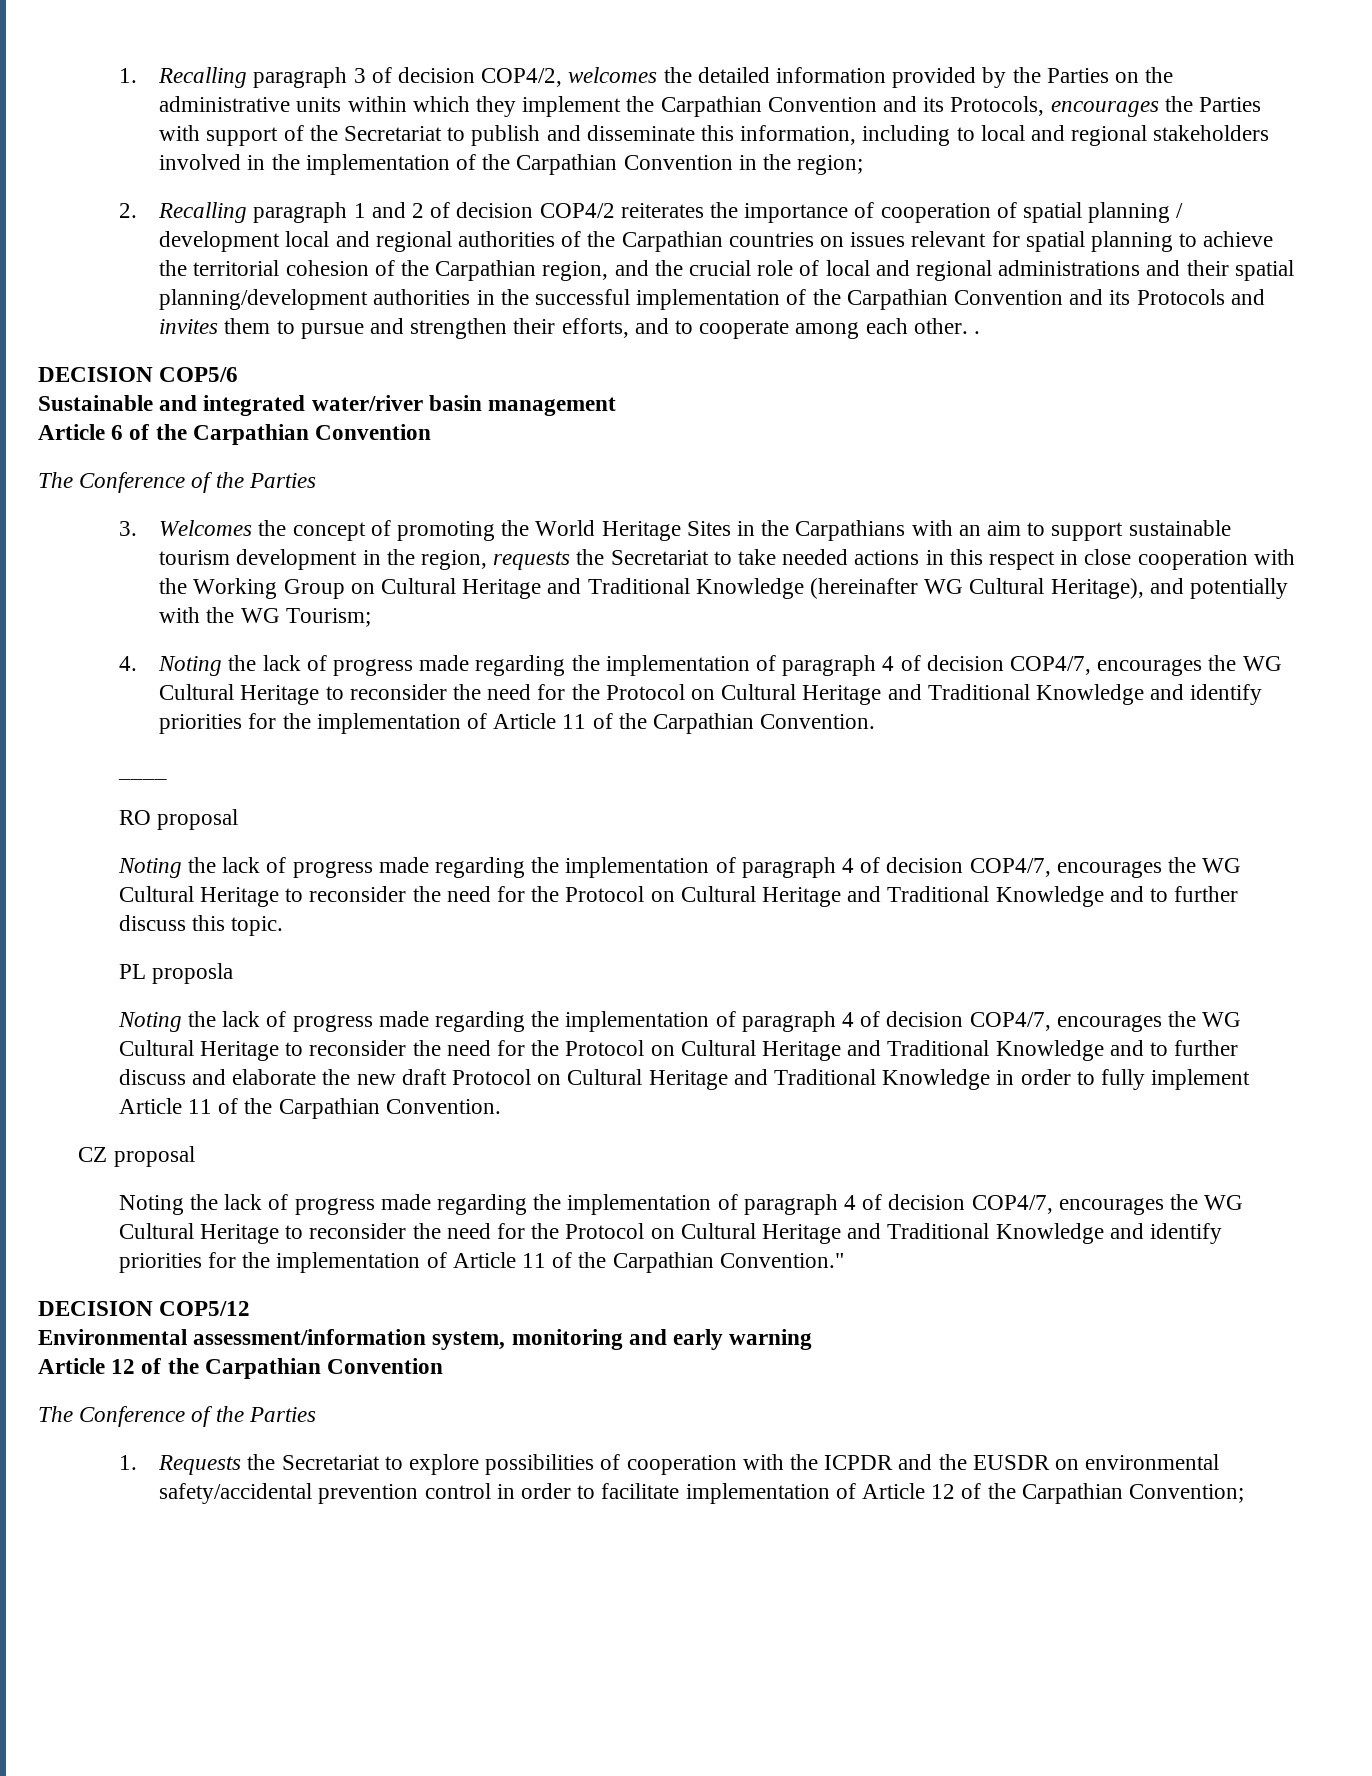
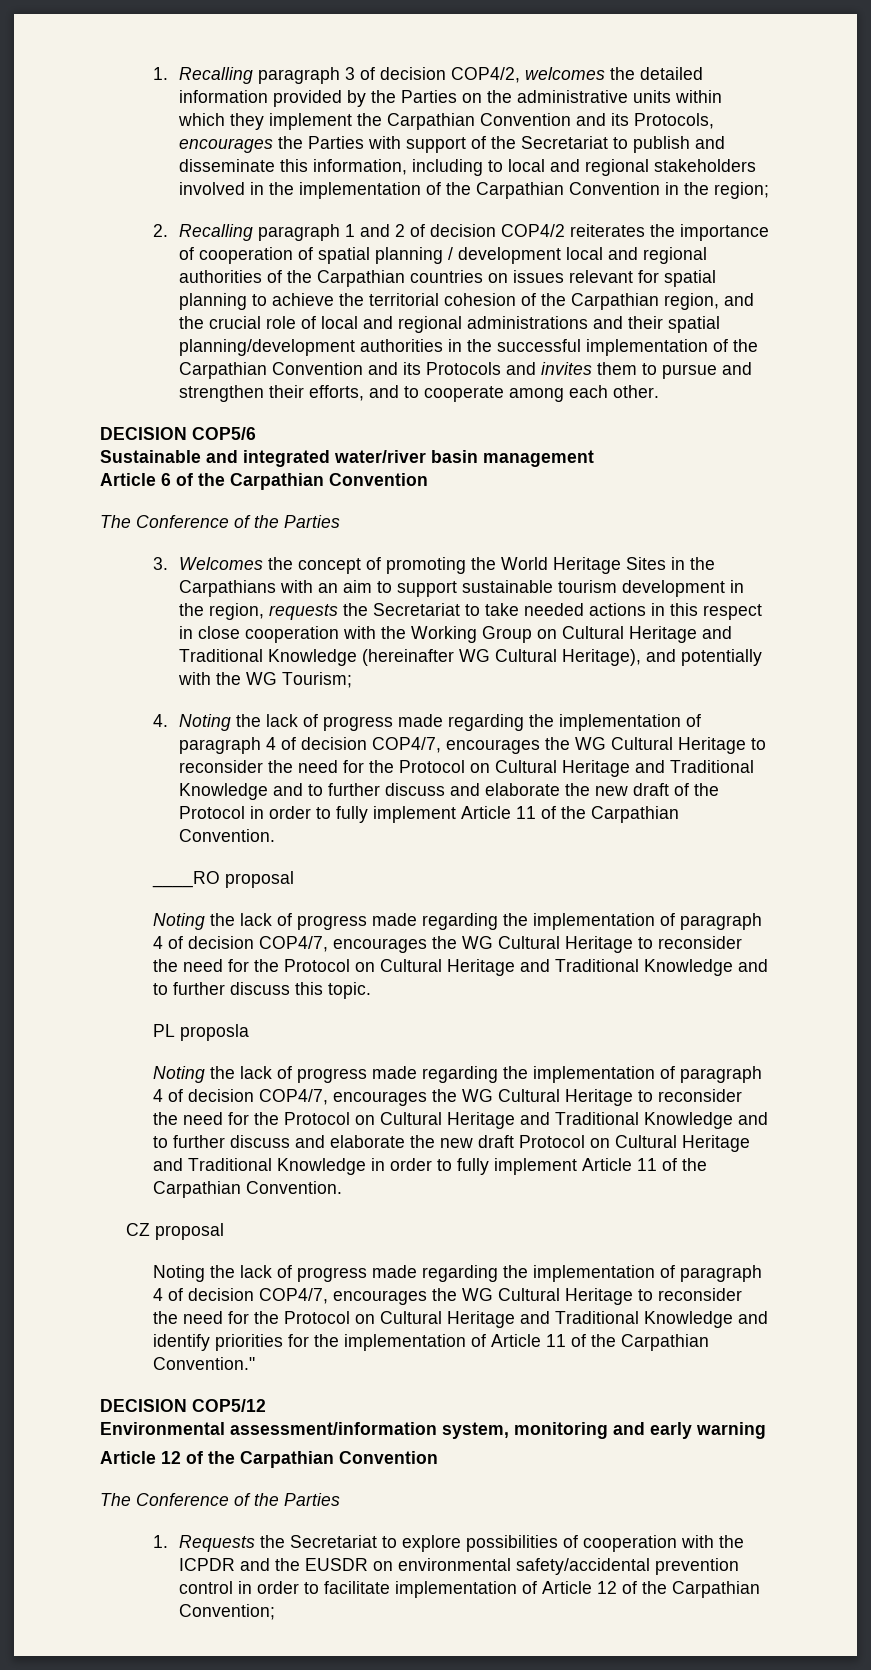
[974,331,981,334] . -> (659, 391) none
[1190,684,1263,705] [159,713,876,734] [117,777,167,780] [118,810,151,825] identify priorities for the implementation of Article 11 of the Carpathian Convention. // ____ // RO -> [307,783,719,796] [178,806,679,823] [178,829,275,842] [151,871,220,888] to further discuss and elaborate the new draft of the Protocol in order to fully implement Article 11 of the Carpathian Convention. // ____RO

